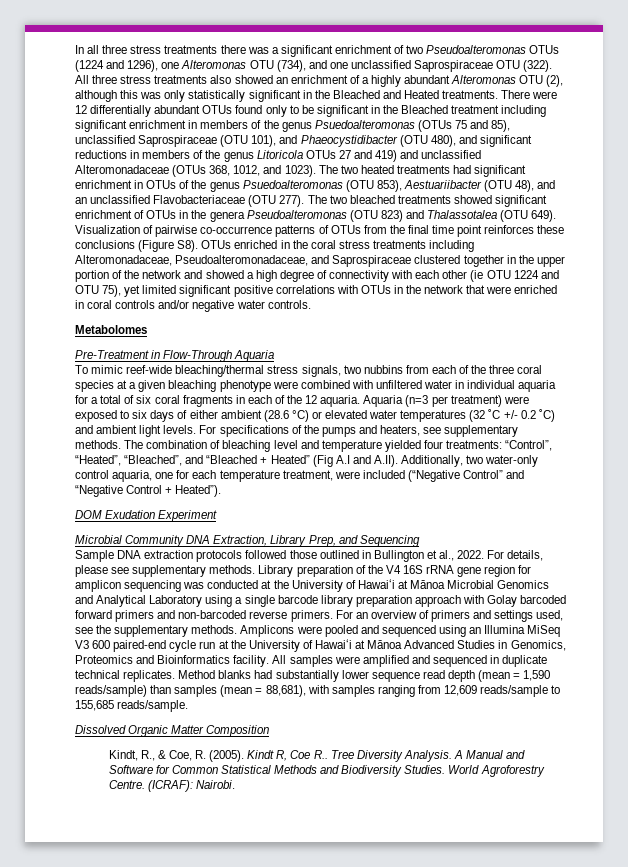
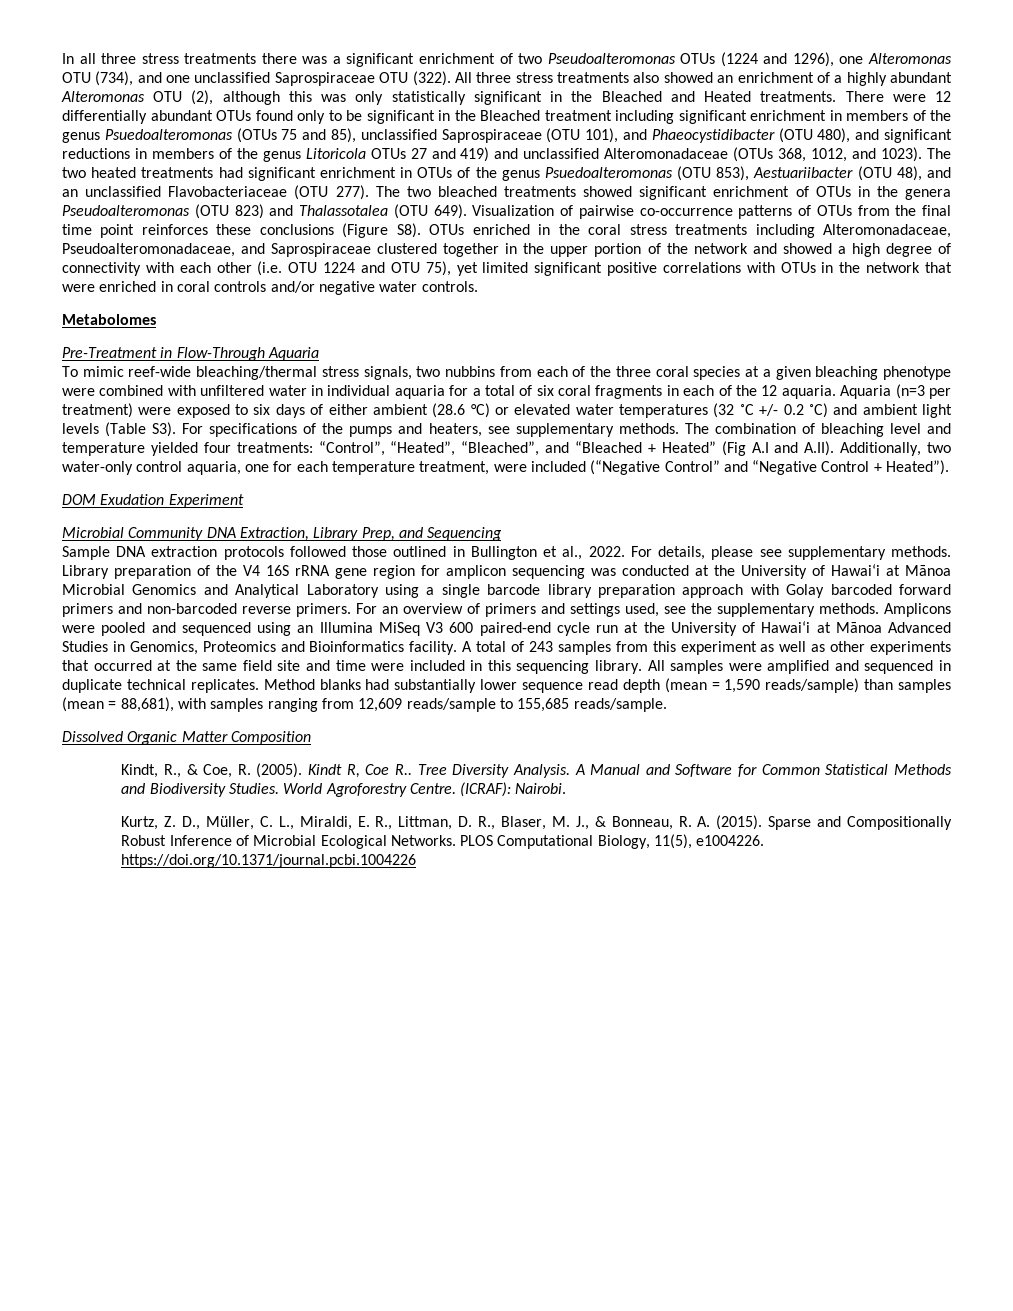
[470,270,484,282] (ie -> [257,261,283,276] (i.e.
[163,425,197,434] levels. -> [62,422,177,437] levels (Table S3).
(270, 661) none -> [462,641,952,655] [62,660,642,674] A total of 243 samples from this experiment as well as other experiments that occurred at the same field site and time were included in this sequencing library.
(235, 784) none -> [121,815,952,830] [121,834,765,849] [121,854,417,868] // Kurtz, Z. D., Müller, C. L., Miraldi, E. R., Littman, D. R., Blaser, M. J., & Bonneau, R. A. (2015). Sparse and Compositionally Robust Inference of Microbial Ecological Networks. PLOS Computational Biology, 11(5), e1004226. https://doi.org/10.1371/journal.pcbi.1004226

